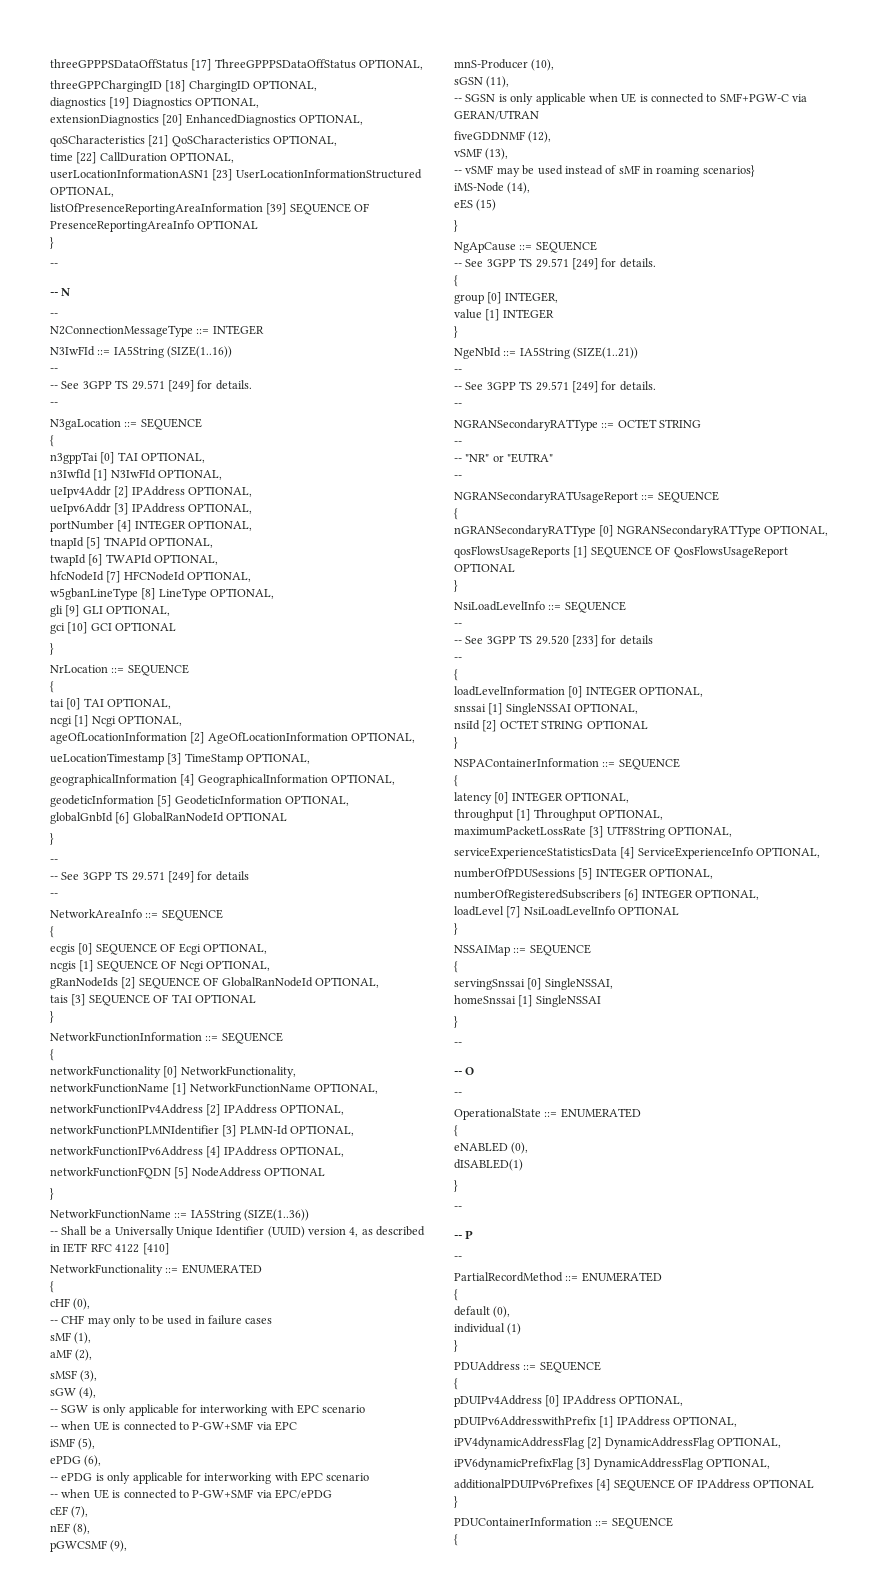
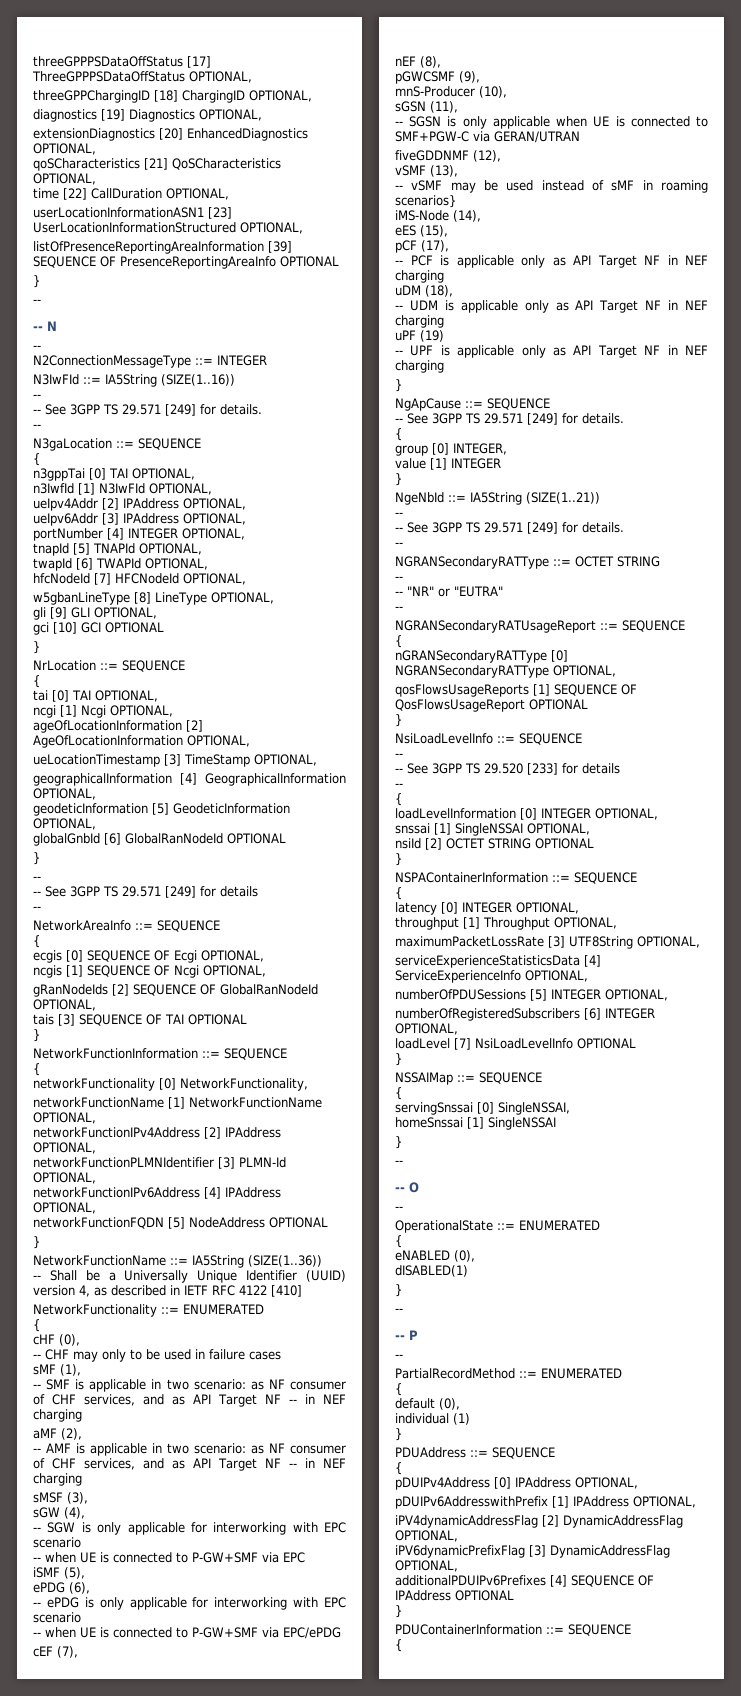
[50,1349,93,1361] aMF (2), -> [33,1379,346,1392] [33,1394,346,1407] [33,1409,82,1422] [33,1428,82,1440] [33,1443,346,1456] [33,1458,346,1471] [33,1473,82,1486] -- SMF is applicable in two scenario: as NF consumer of CHF services, and as API Target NF -- in NEF charging // aMF (2), // -- AMF is applicable in two scenario: as NF consumer of CHF services, and as API Target NF -- in NEF charging
[476,199,497,211] (15) -> [420,225,448,237] [395,240,449,253] [395,255,708,268] [395,270,444,283] [395,285,453,297] [395,300,708,313] [395,315,444,328] [395,330,444,342] [395,345,708,358] [395,360,444,373] (15), // pCF (17), // -- PCF is applicable only as API Target NF in NEF charging // uDM (18), // -- UDM is applicable only as API Target NF in NEF charging // uPF (19) // -- UPF is applicable only as API Target NF in NEF charging

